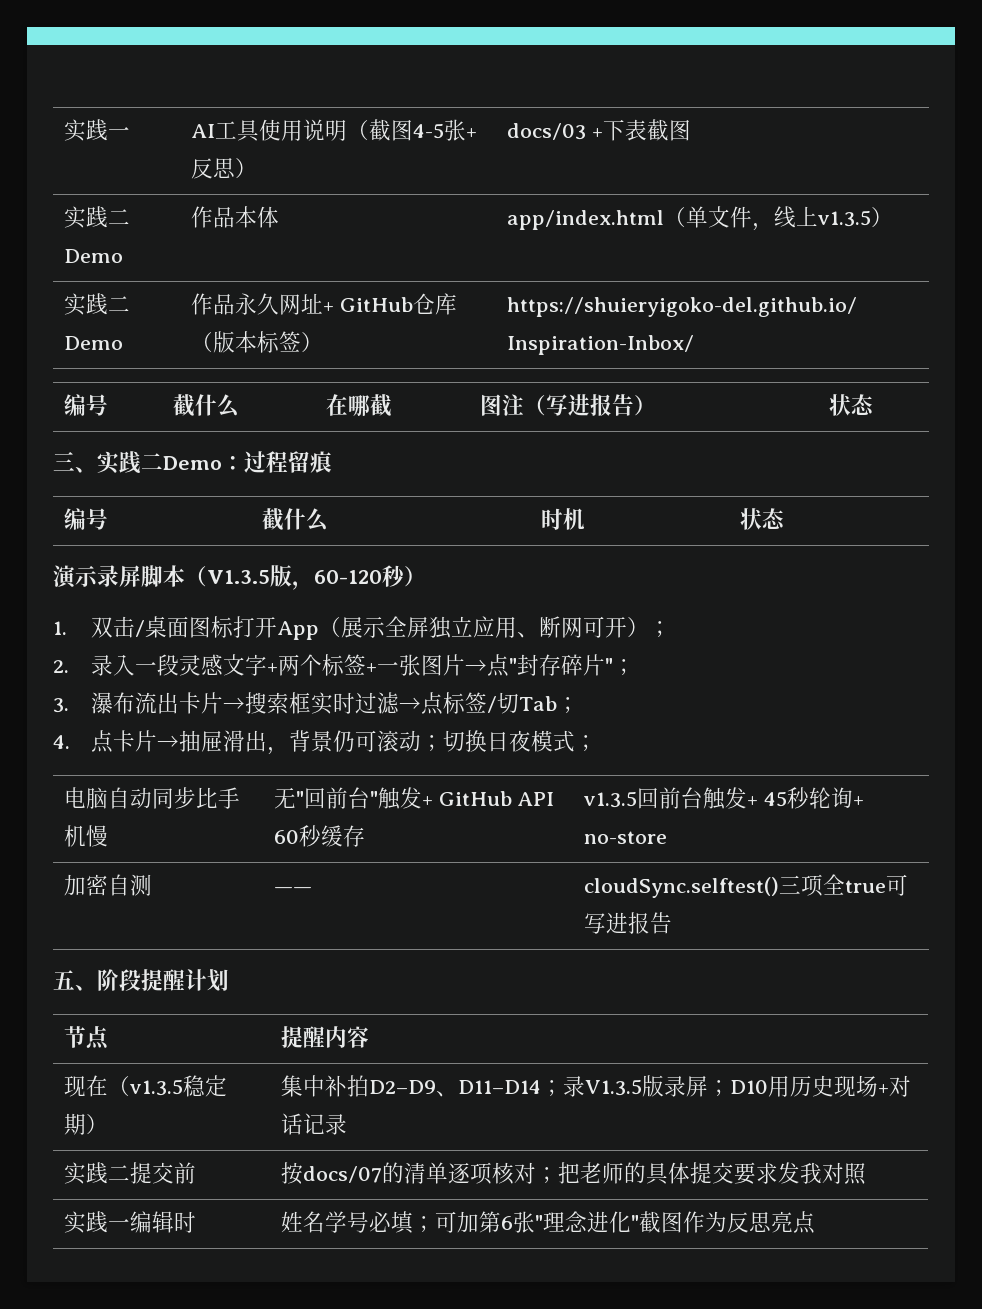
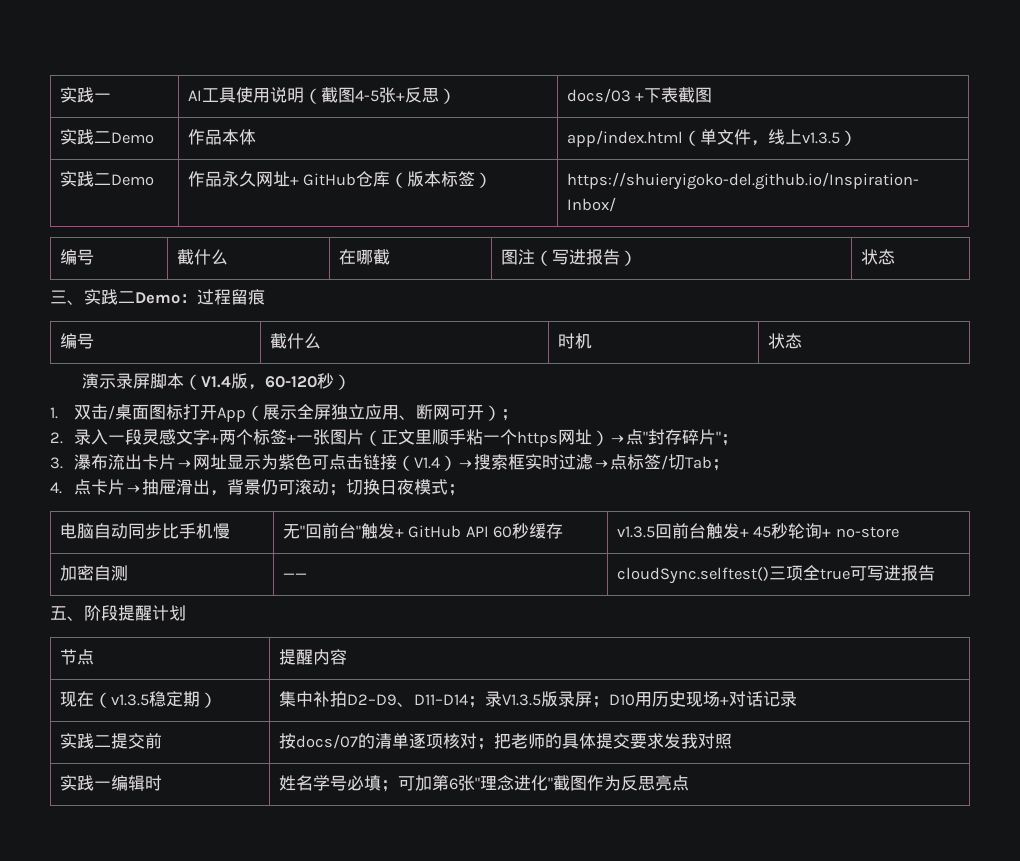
[207,570,270,584] V1.3.5 -> [200,376,231,388] V1.4
(465, 665) none -> [363,429,609,447] （正文里顺手粘一个https网址）
(245, 704) none -> [192,454,474,471] 网址显示为紫色可点击链接（V1.4）→

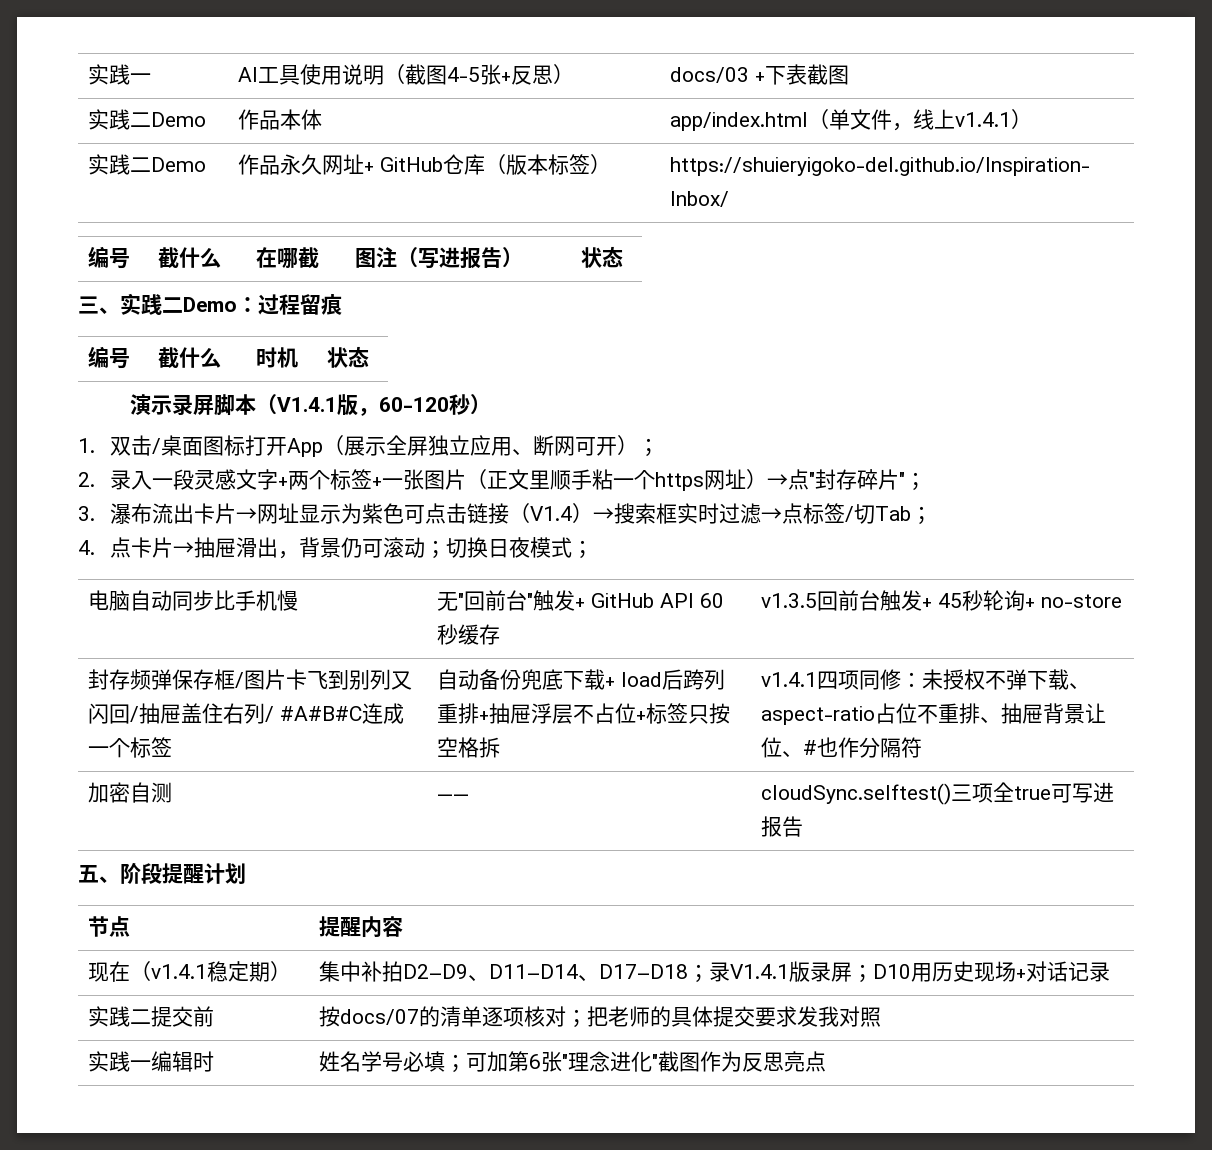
[801,132,840,144] v1.3.5 -> [954,112,1011,127] v1.4.1
[200,376,231,388] V1.4 -> [276,397,337,412] V1.4.1
(899, 532) none -> [87,669,412,690] [87,703,404,724] [87,737,172,758] [436,669,725,690] [436,703,730,724] [436,737,500,758] [760,669,1090,690] [760,703,1106,725] [760,737,922,758] // 封存频弹保存框/图片卡飞到别列又闪回/抽屉盖住右列/ #A#B#C连成一个标签 | 自动备份兜底下载+ load后跨列重排+抽屉浮层不占位+标签只按空格拆 | v1.4.1四项同修：未授权不弹下载、aspect-ratio占位不重排、抽屉背景让位、#也作分隔符
[110,694,149,706] v1.3.5 -> [150,964,207,979] v1.4.1
[467,691,541,708] ；录V1.3.5 -> [577,962,789,983] 、D17–D18；录V1.4.1

